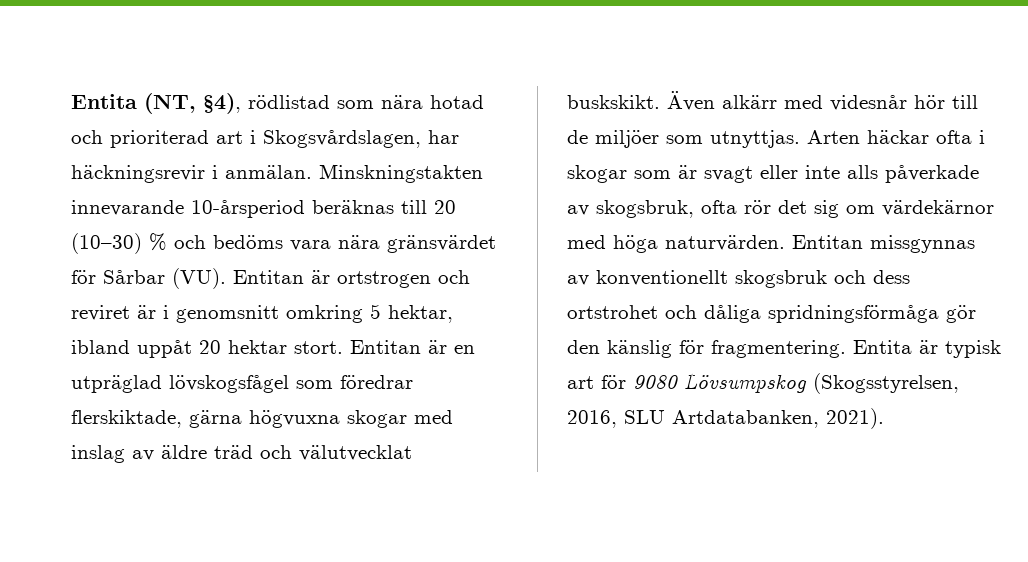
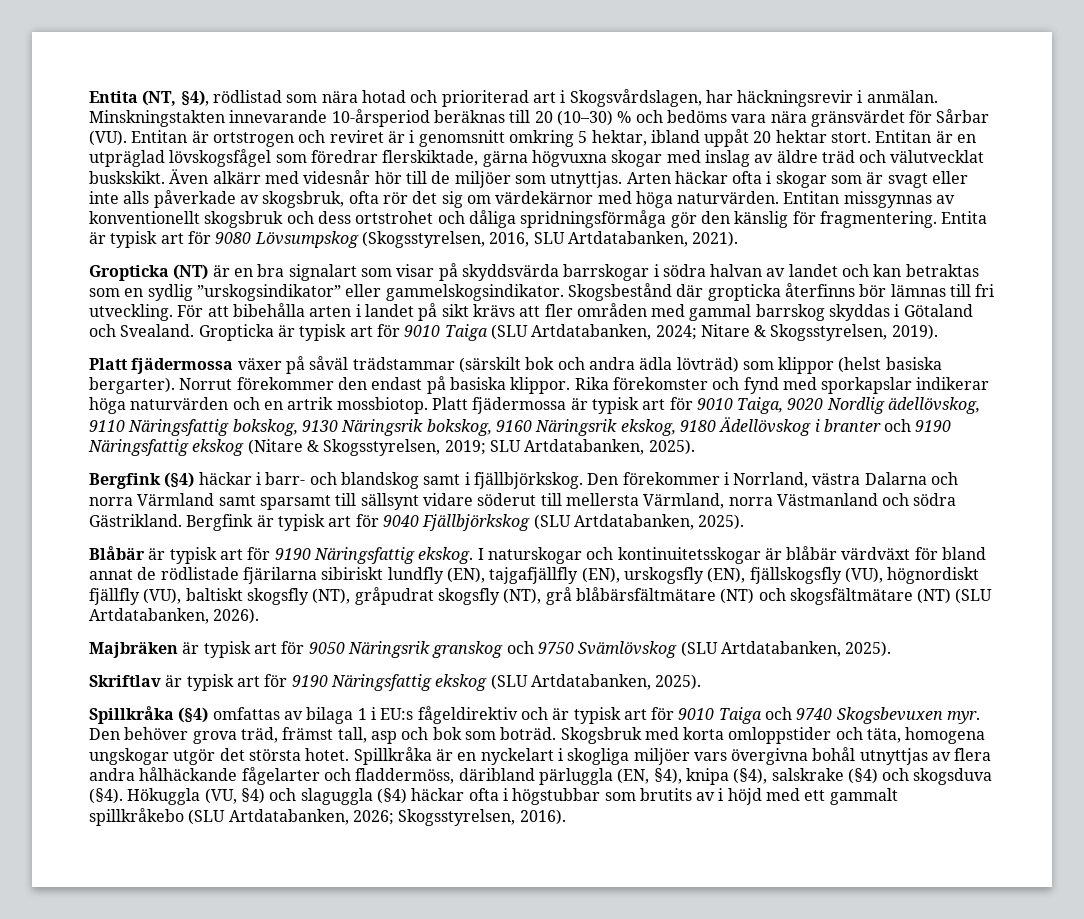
(884, 418) none -> [89,263,979,281] [89,283,995,301] [89,303,973,321] [89,324,938,341] [89,356,942,374] [89,376,990,394] [89,397,981,414] [89,417,952,436] [88,439,695,456] [89,472,959,489] [89,493,957,510] [89,514,745,531] [89,546,987,564] [89,567,980,584] [89,587,993,605] [89,608,260,624] [89,641,892,658] [89,674,702,691] [89,706,981,724] [89,727,986,744] [89,747,992,765] [89,767,993,785] [89,788,898,805] [89,808,566,826] // Gropticka (NT) är en bra signalart som visar på skyddsvärda barrskogar i södra halvan av landet och kan betraktas som en sydlig ”urskogsindikator” eller gammelskogsindikator. Skogsbestånd där gropticka återfinns bör lämnas till fri utveckling. För att bibehålla arten i landet på sikt krävs att fler områden med gammal barrskog skyddas i Götaland och Svealand. Gropticka är typisk art för 9010 Taiga (SLU Artdatabanken, 2024; Nitare & Skogsstyrelsen, 2019). // Platt fjädermossa växer på såväl trädstammar (särskilt bok och andra ädla lövträd) som klippor (helst basiska bergarter). Norrut förekommer den endast på basiska klippor. Rika förekomster och fynd med sporkapslar indikerar höga naturvärden och en artrik mossbiotop. Platt fjädermossa är typisk art för 9010 Taiga, 9020 Nordlig ädellövskog, 9110 Näringsfattig bokskog, 9130 Näringsrik bokskog, 9160 Näringsrik ekskog, 9180 Ädellövskog i branter och 9190 Näringsfattig ekskog (Nitare & Skogsstyrelsen, 2019; SLU Artdatabanken, 2025). // Bergfink (§4) häckar i barr- och blandskog samt i fjällbjörkskog. Den förekommer i Norrland, västra Dalarna och norra Värmland samt sparsamt till sällsynt vidare söderut till mellersta Värmland, norra Västmanland och södra Gästrikland. Bergfink är typisk art för 9040 Fjällbjörkskog (SLU Artdatabanken, 2025). // Blåbär är typisk art för 9190 Näringsfattig ekskog. I naturskogar och kontinuitetsskogar är blåbär värdväxt för bland annat de rödlistade fjärilarna sibiriskt lundfly (EN), tajgafjällfly (EN), urskogsfly (EN), fjällskogsfly (VU), högnordiskt fjällfly (VU), baltiskt skogsfly (NT), gråpudrat skogsfly (NT), grå blåbärsfältmätare (NT) och skogsfältmätare (NT) (SLU Artdatabanken, 2026). // Majbräken är typisk art för 9050 Näringsrik granskog och 9750 Svämlövskog (SLU Artdatabanken, 2025). // Skriftlav är typisk art för 9190 Näringsfattig ekskog (SLU Artdatabanken, 2025). // Spillkråka (§4) omfattas av bilaga 1 i EU:s fågeldirektiv och är typisk art för 9010 Taiga och 9740 Skogsbevuxen myr. Den behöver grova träd, främst tall, asp och bok som boträd. Skogsbruk med korta omloppstider och täta, homogena ungskogar utgör det största hotet. Spillkråka är en nyckelart i skogliga miljöer vars övergivna bohål utnyttjas av flera andra hålhäckande fågelarter och fladdermöss, däribland pärluggla (EN, §4), knipa (§4), salskrake (§4) och skogsduva (§4). Hökuggla (VU, §4) och slaguggla (§4) häckar ofta i högstubbar som brutits av i höjd med ett gammalt spillkråkebo (SLU Artdatabanken, 2026; Skogsstyrelsen, 2016).

